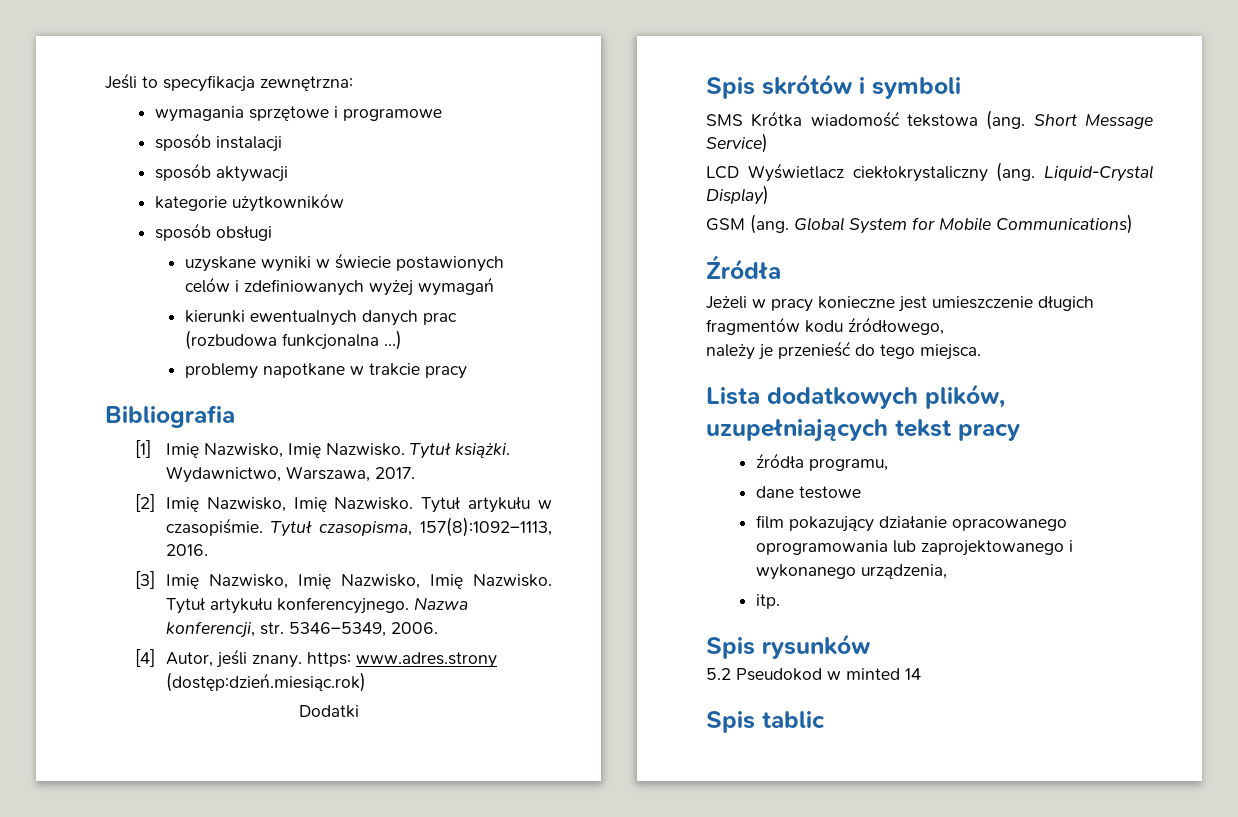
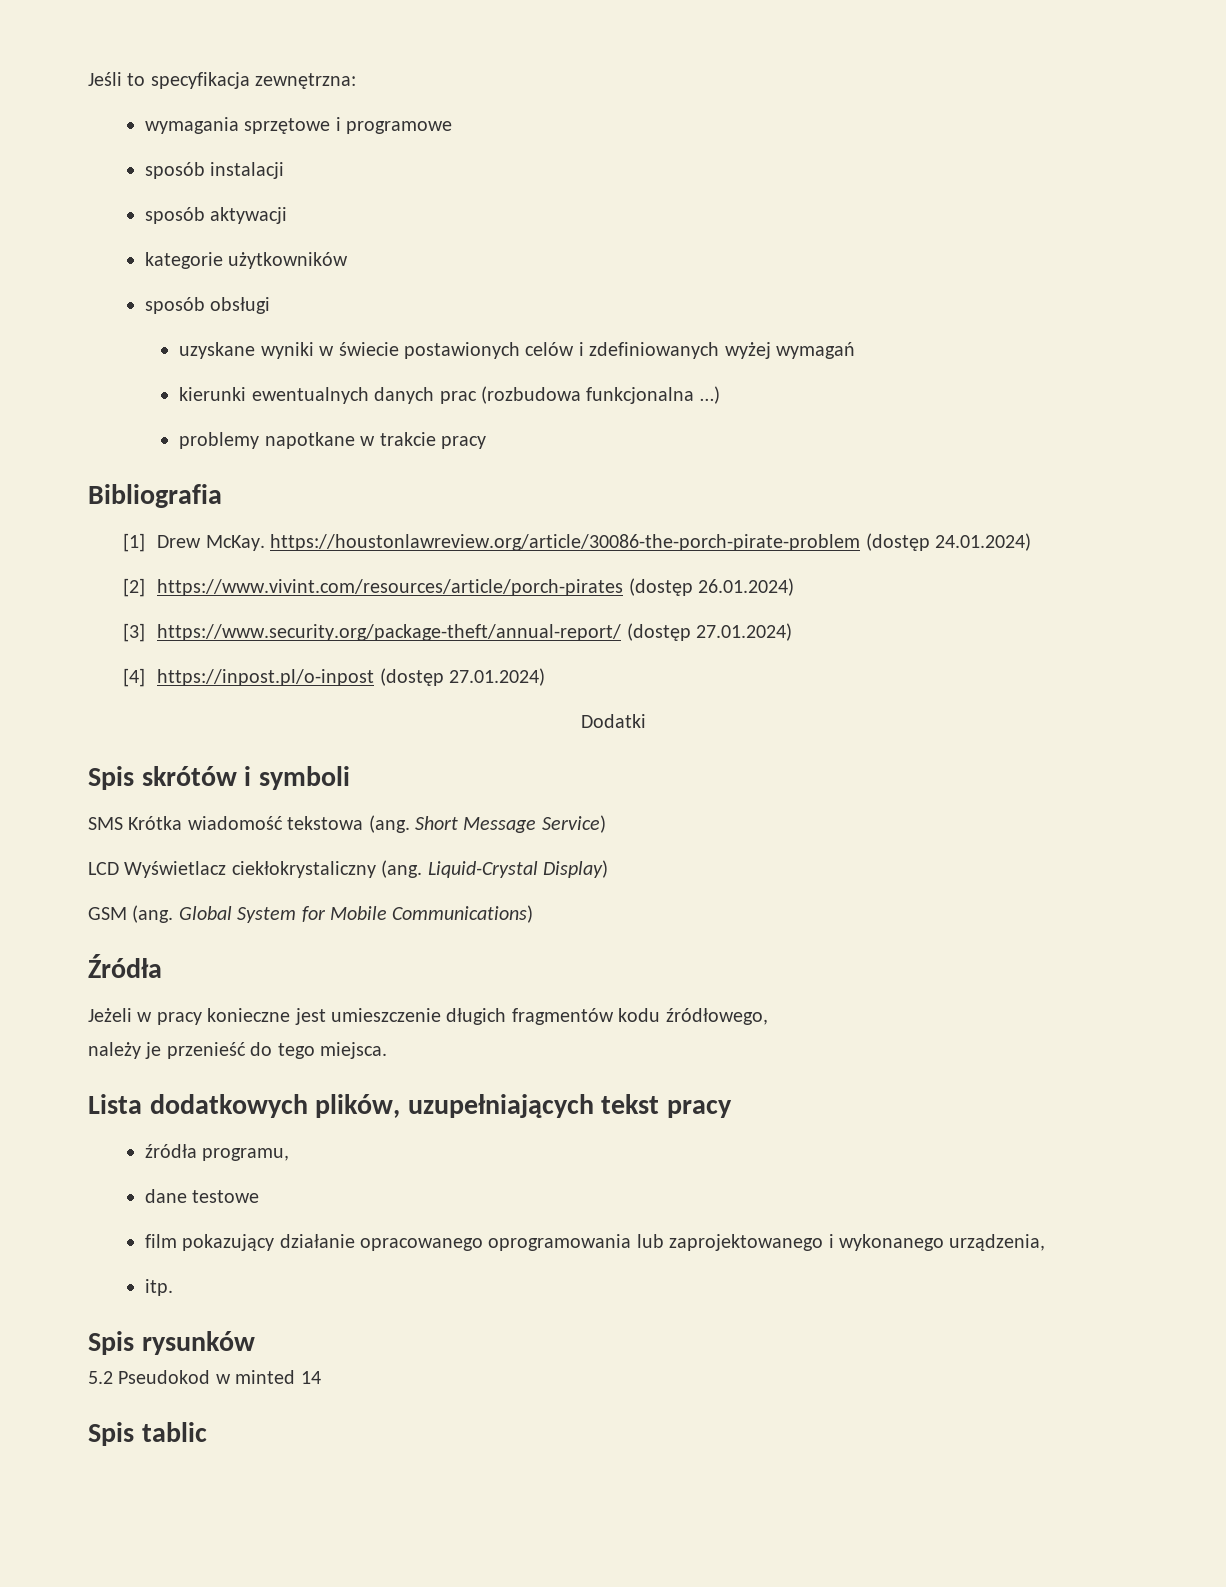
[165,442,510,459] [165,466,415,483] [135,494,552,513] [165,517,552,537] [165,544,208,556] [135,571,552,589] [165,597,468,614] [165,621,438,638] [135,649,497,668] [165,672,366,692] Imię Nazwisko, Imię Nazwisko. Tytuł książki. Wydawnictwo, Warszawa, 2017. // [2] Imię Nazwisko, Imię Nazwisko. Tytuł artykułu w czasopiśmie. Tytuł czasopisma, 157(8):1092–1113, 2016. // [3] Imię Nazwisko, Imię Nazwisko, Imię Nazwisko. Tytuł artykułu konferencyjnego. Nazwa konferencji, str. 5346–5349, 2006. // [4] Autor, jeśli znany. https: www.adres.strony (dostęp:dzień.miesiąc.rok) -> [157,533,1032,551] [122,578,795,597] [122,623,793,642] [122,668,546,687] Drew McKay. https://houstonlawreview.org/article/30086-the-porch-pirate-problem (dostęp 24.01.2024) // [2] https://www.vivint.com/resources/article/porch-pirates (dostęp 26.01.2024) // [3] https://www.security.org/package-theft/annual-report/ (dostęp 27.01.2024) // [4] https://inpost.pl/o-inpost (dostęp 27.01.2024)

